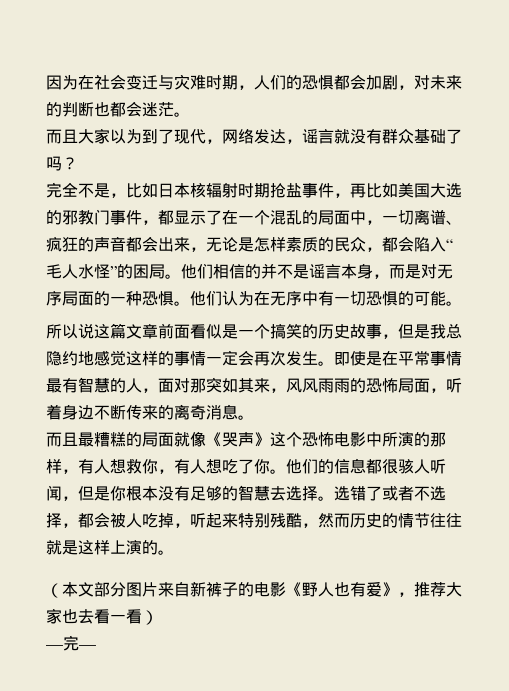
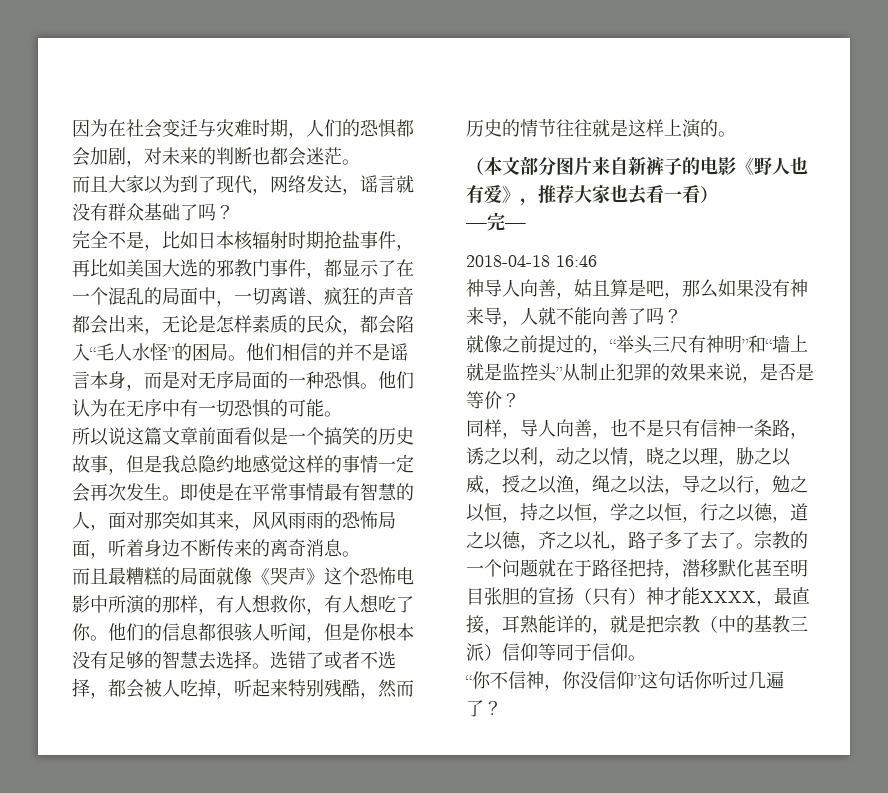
(96, 647) none -> [466,255,597,267] [466,279,808,299] [466,307,682,327] [466,335,808,355] [466,363,814,383] [466,391,520,409] [466,419,808,439] [466,447,791,467] [466,475,808,495] [466,503,808,523] [466,530,808,551] [466,559,808,579] [466,586,810,607] [466,614,808,635] [466,643,646,661] [465,671,784,691] [466,700,502,717] // 2018-04-18 16:46 // 神导人向善，姑且算是吧，那么如果没有神来导，人就不能向善了吗？ // 就像之前提过的，“举头三尺有神明”和“墙上就是监控头”从制止犯罪的效果来说，是否是等价？ // 同样，导人向善，也不是只有信神一条路，诱之以利，动之以情，晓之以理，胁之以威，授之以渔，绳之以法，导之以行，勉之以恒，持之以恒，学之以恒，行之以德，道之以德，齐之以礼，路子多了去了。宗教的一个问题就在于路径把持，潜移默化甚至明目张胆的宣扬（只有）神才能XXXX，最直接，耳熟能详的，就是把宗教（中的基教三派）信仰等同于信仰。 // “你不信神，你没信仰”这句话你听过几遍了？

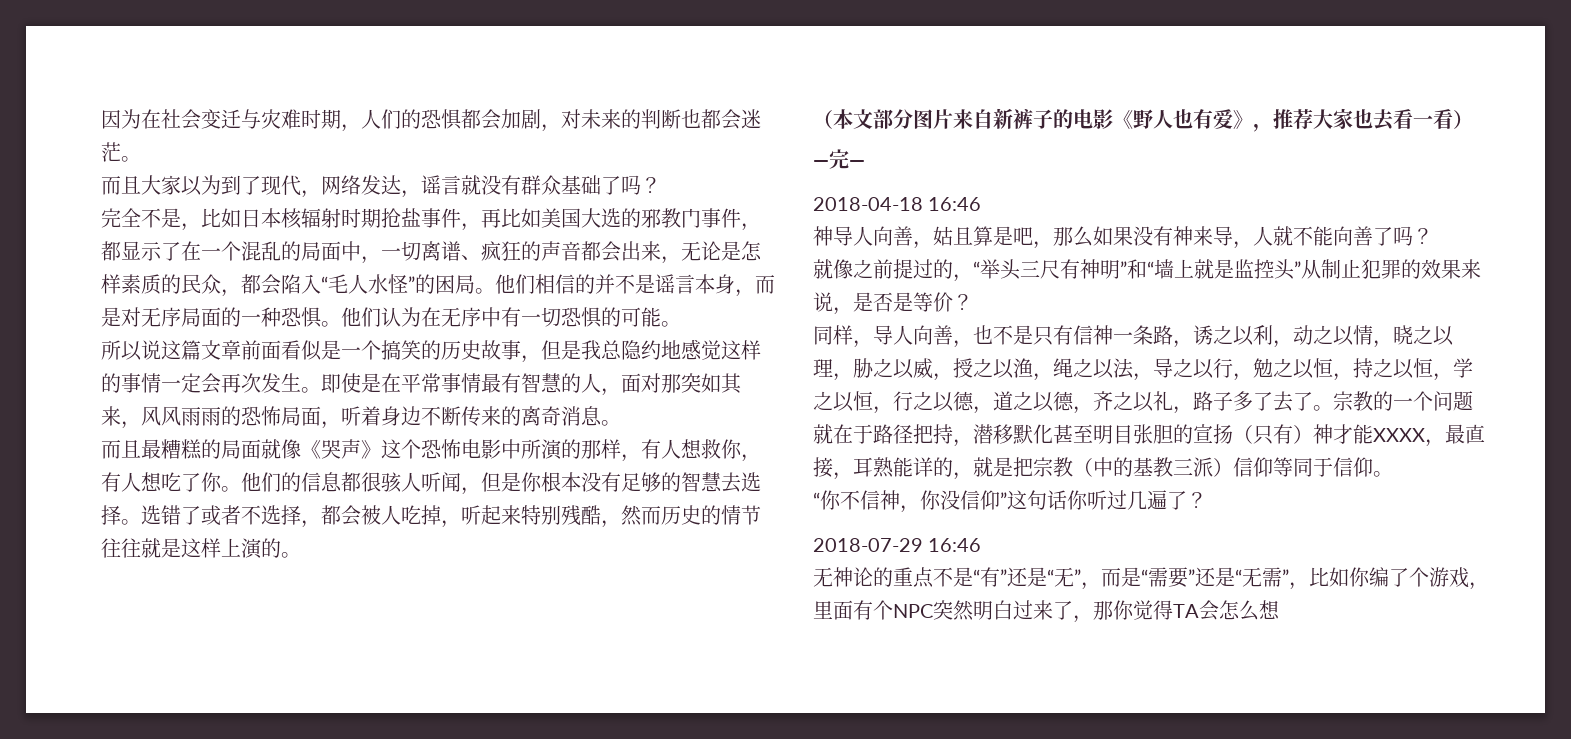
(502, 708) none -> [813,538,982,552] [813,567,1489,590] [813,600,1280,623] // 2018-07-29 16:46 // 无神论的重点不是“有”还是“无”，而是“需要”还是“无需”，比如你编了个游戏，里面有个NPC突然明白过来了，那你觉得TA会怎么想

